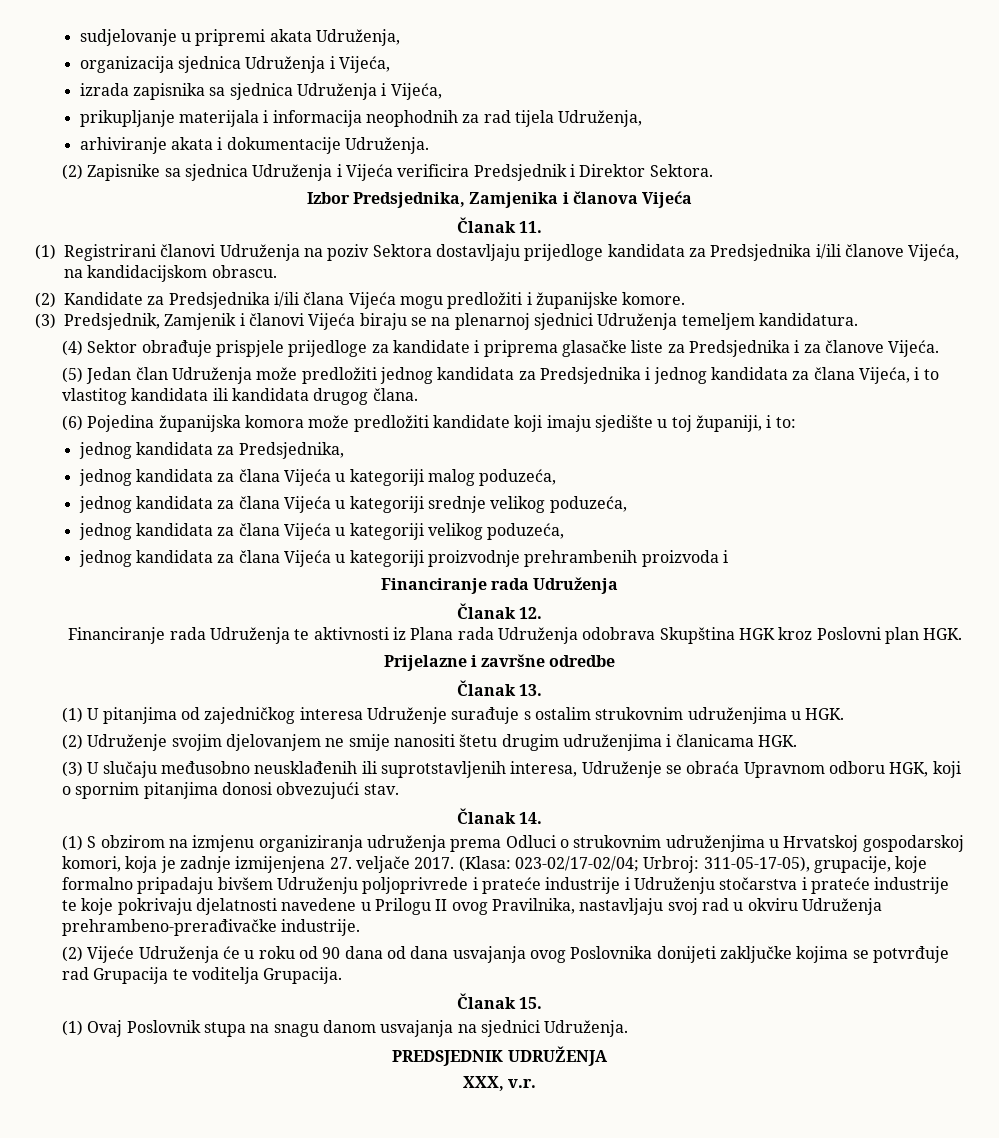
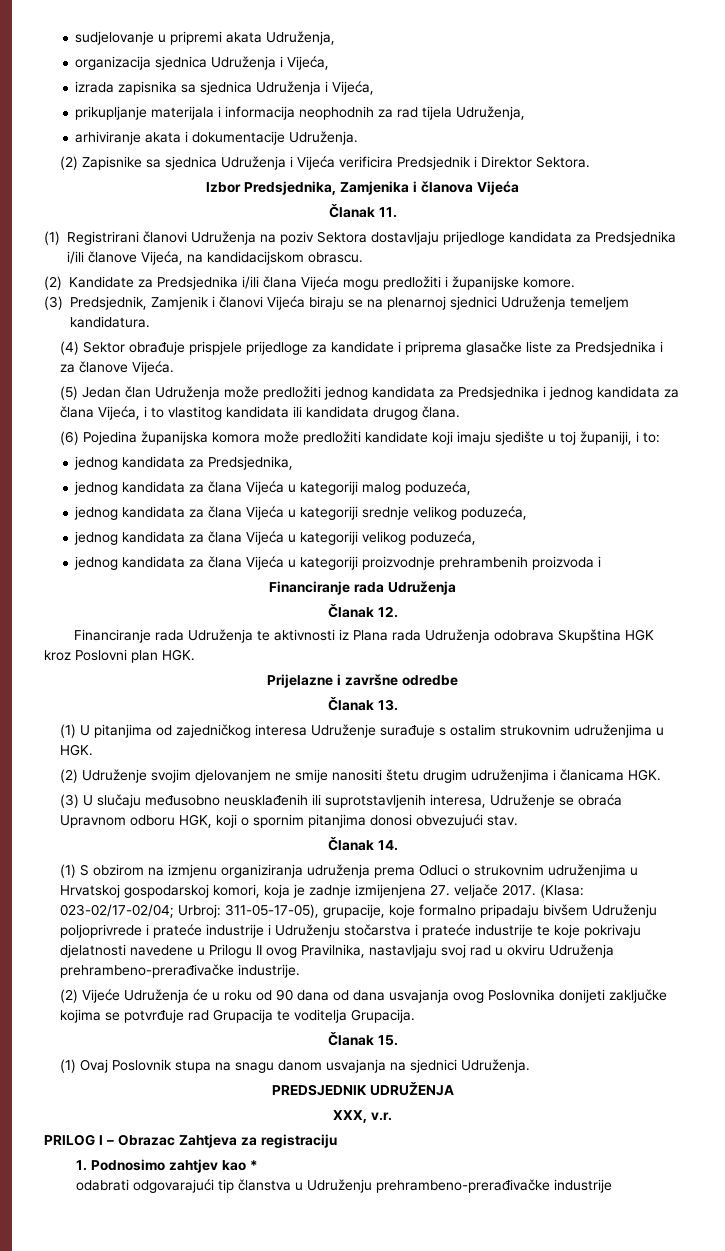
(537, 1083) none -> [44,1134,337,1148] [76,1159,259,1173] [76,1179,613,1193] // PRILOG I – Obrazac Zahtjeva za registraciju // 1. Podnosimo zahtjev kao * // odabrati odgovarajući tip članstva u Udruženju prehrambeno-prerađivačke industrije

